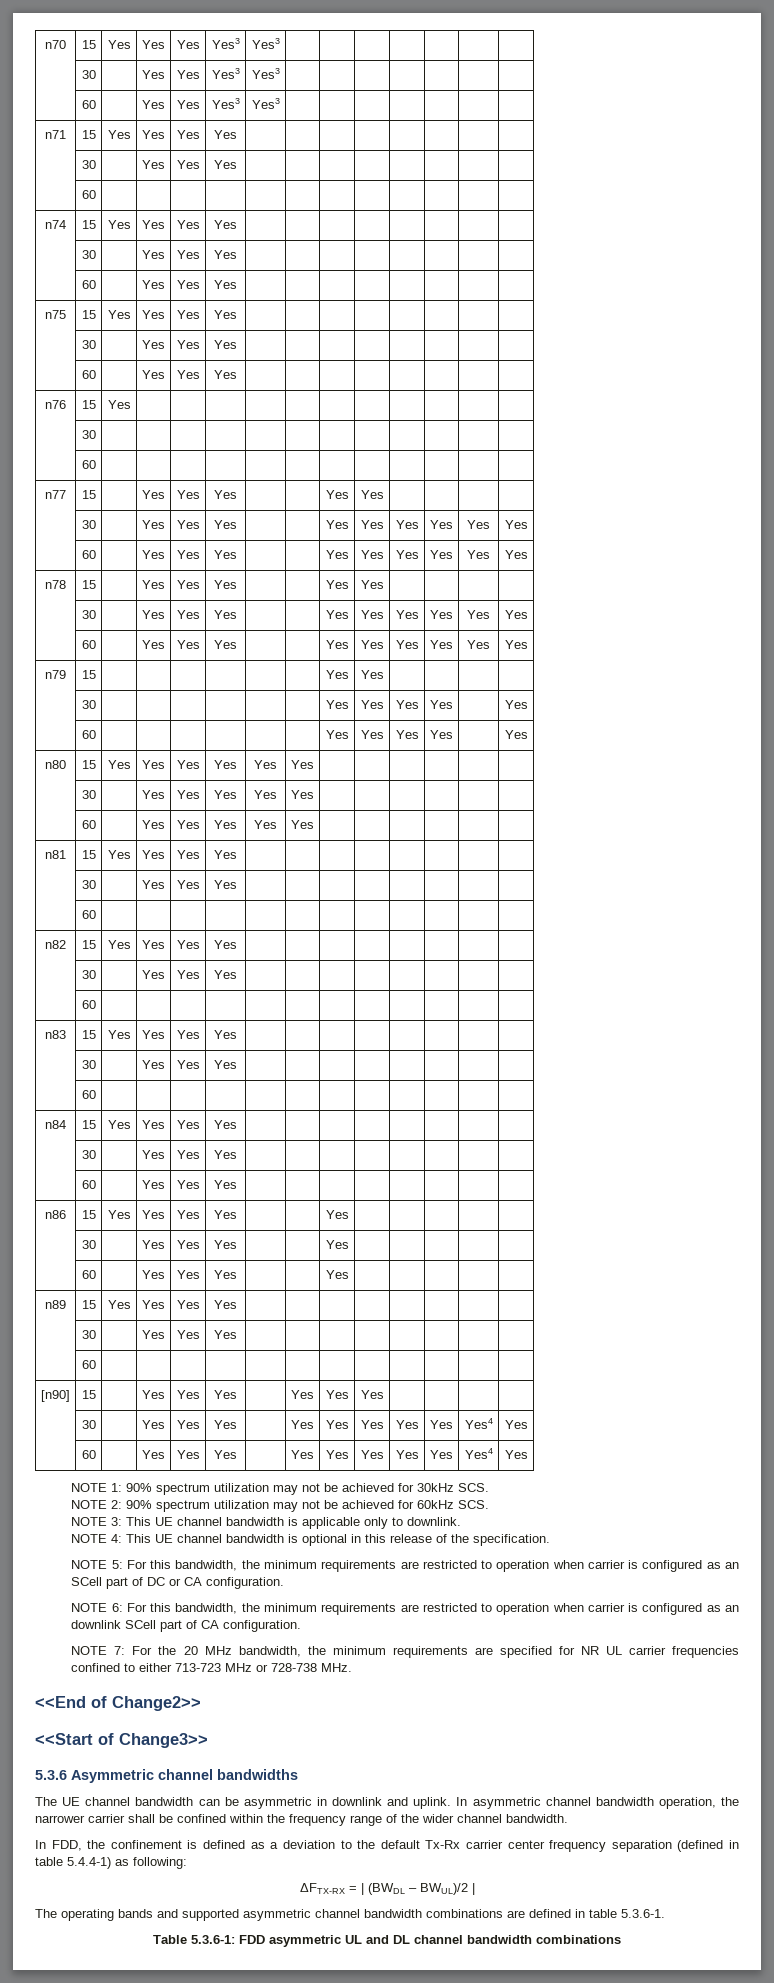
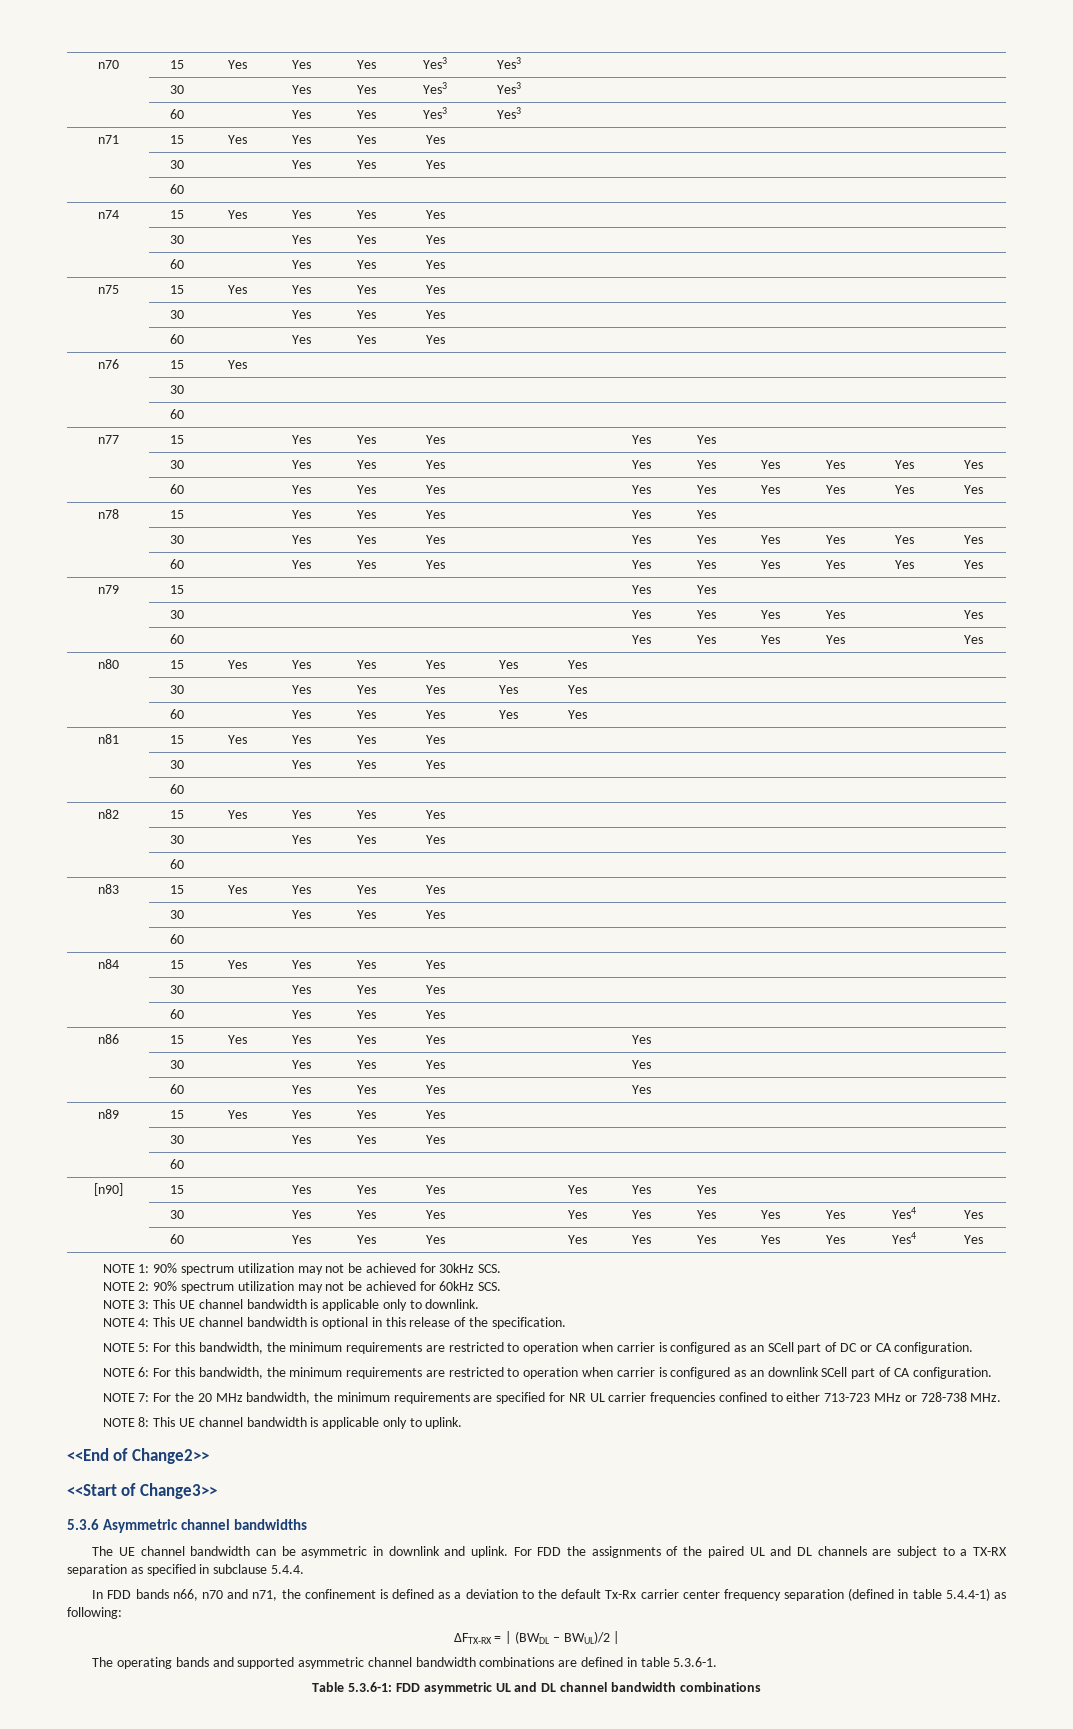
(353, 1667) none -> [102,1417,463,1429] // NOTE 8: This UE channel bandwidth is applicable only to uplink.
[456,1797,739,1809] [35,1814,568,1826] [35,1840,82,1851] In asymmetric channel bandwidth operation, the narrower carrier shall be confined within the frequency range of the wider channel bandwidth. // In FDD, -> [513,1546,1007,1558] [67,1564,304,1576] [92,1589,278,1601] For FDD the assignments of the paired UL and DL channels are subject to a TX-RX separation as specified in subclause 5.4.4. // In FDD bands n66, n70 and n71,

